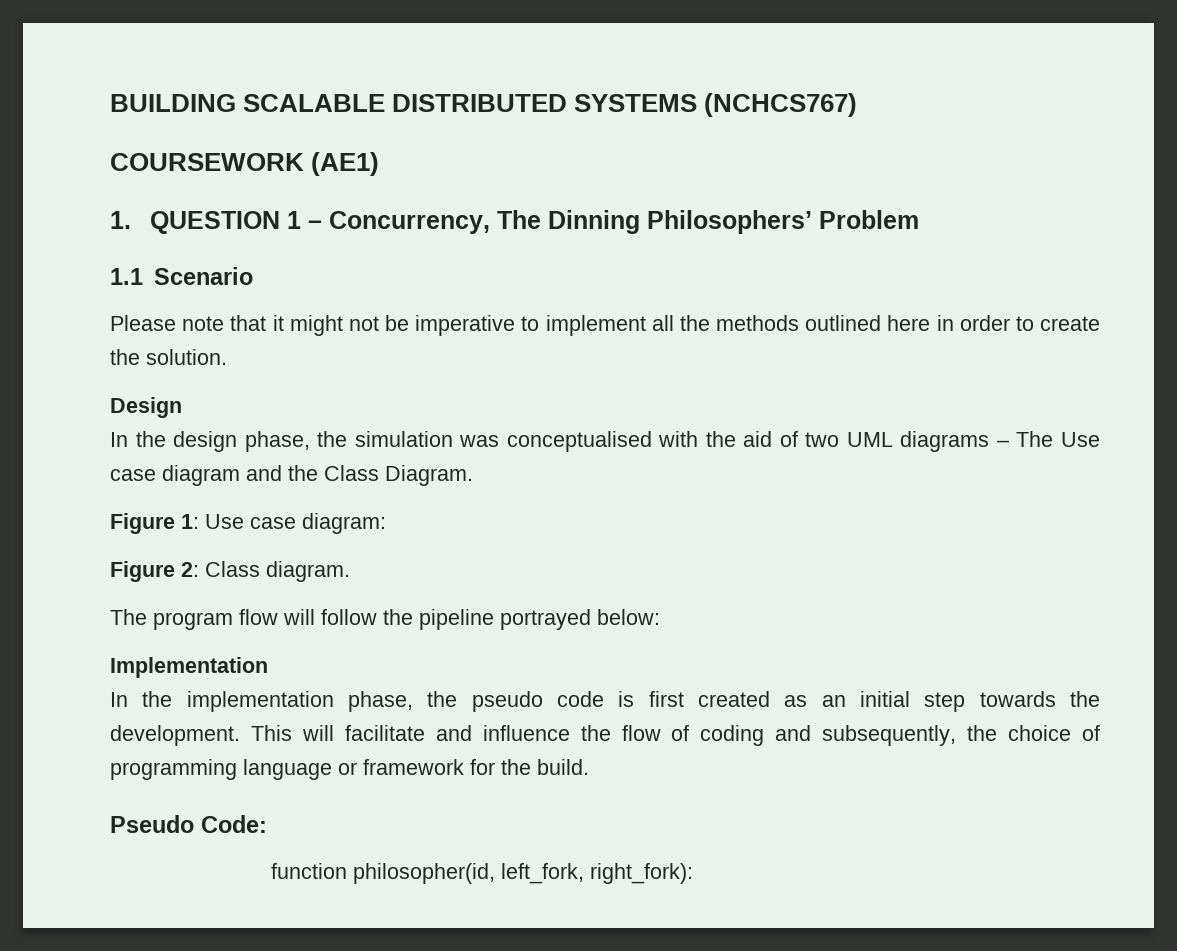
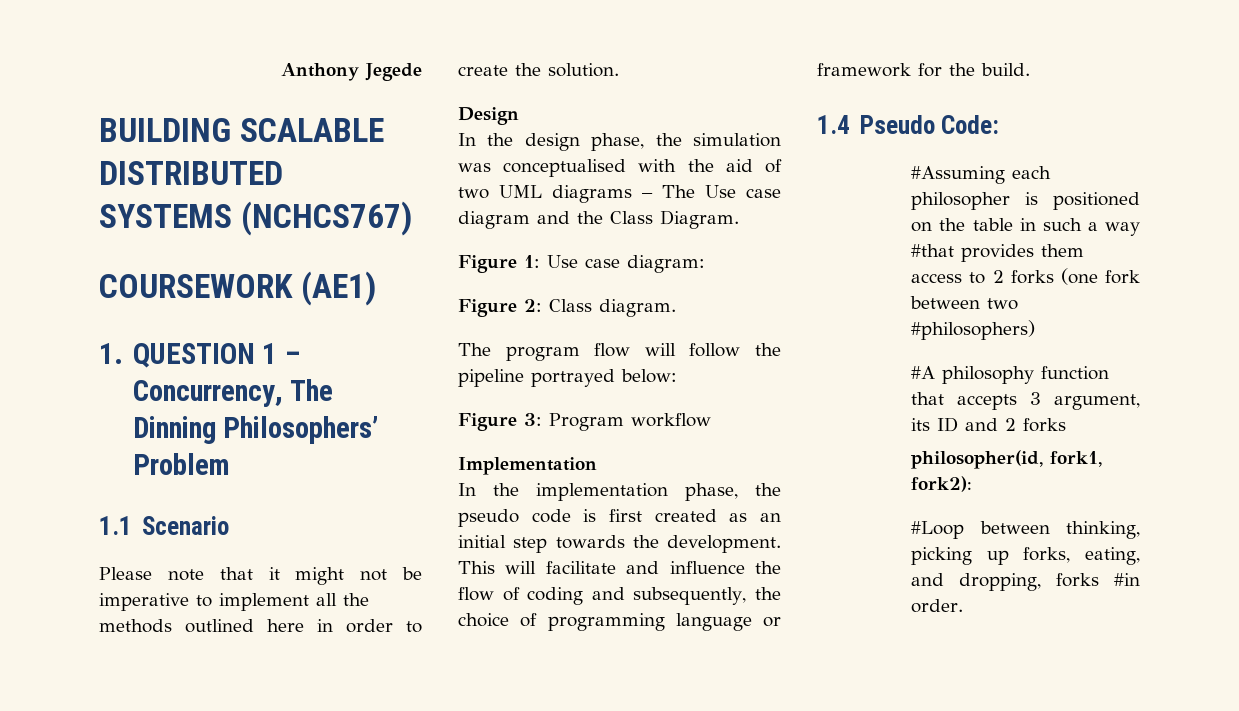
(110, 103) none -> [281,63,422,81] Anthony Jegede //
(660, 617) none -> [458,413,711,431] // Figure 3: Program workflow
(589, 767) none -> [817,115,850,134] 1.4
[270,863,693,884] function philosopher(id, left_fork, right_fork): -> [911,166,1052,184] [911,192,1140,210] [911,218,1140,236] [911,244,1085,262] [911,268,1140,285] [910,296,1019,310] [911,320,1036,340] [911,366,1110,384] [911,392,1140,410] [911,417,1067,432] [911,450,1103,469] [911,476,973,492] [911,521,1140,539] [911,547,1140,565] [911,573,1140,591] [911,599,964,613] #Assuming each philosopher is positioned on the table in such a way #that provides them access to 2 forks (one fork between two #philosophers) // #A philosophy function that accepts 3 argument, its ID and 2 forks // philosopher(id, fork1, fork2): // #Loop between thinking, picking up forks, eating, and dropping, forks #in order.

